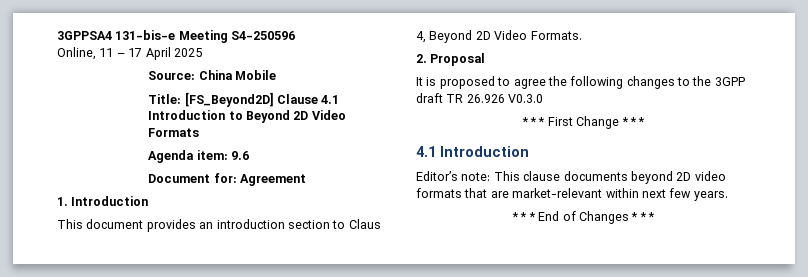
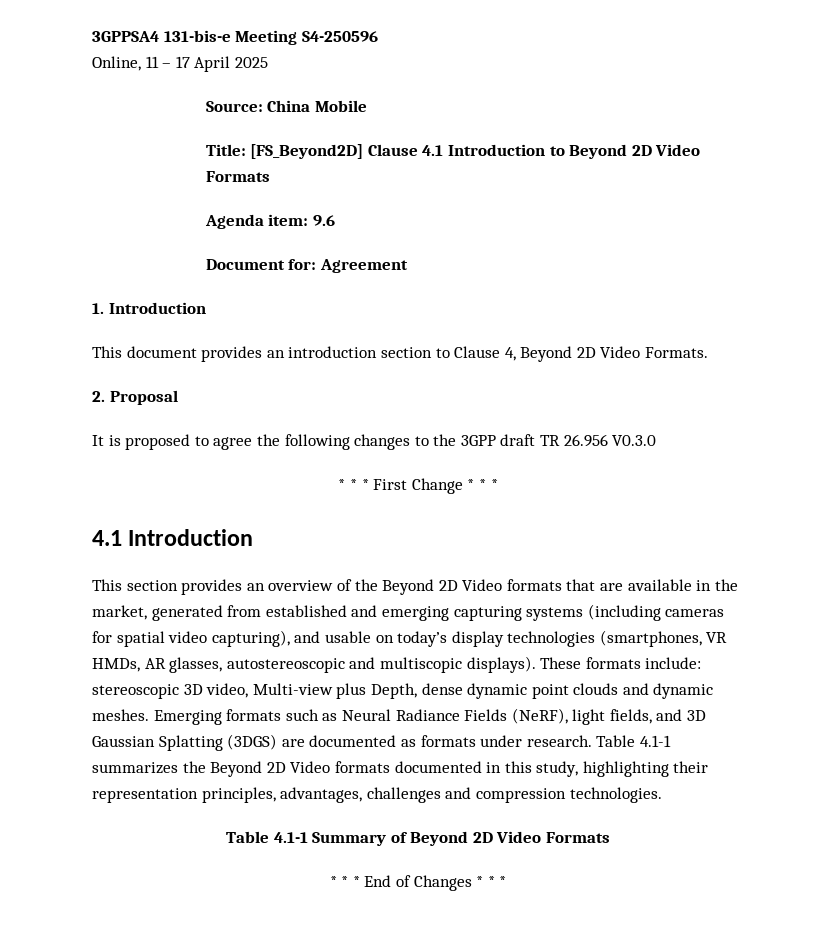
[348,219,381,229] Claus -> [454,346,501,358] Clause
[466,94,505,103] 26.926 -> [563,434,608,447] 26.956
[416,171,726,184] [416,188,728,201] Editor’s note: This clause documents beyond 2D video formats that are market-relevant within next few years. -> [92,579,738,595] [92,604,725,621] [92,630,728,647] [92,656,702,673] [92,683,714,699] [92,708,707,725] [92,734,671,751] [92,761,709,777] [92,787,662,803] [225,831,611,846] This section provides an overview of the Beyond 2D Video formats that are available in the market, generated from established and emerging capturing systems (including cameras for spatial video capturing), and usable on today’s display technologies (smartphones, VR HMDs, AR glasses, autostereoscopic and multiscopic displays). These formats include: stereoscopic 3D video, Multi-view plus Depth, dense dynamic point clouds and dynamic meshes. Emerging formats such as Neural Radiance Fields (NeRF), light fields, and 3D Gaussian Splatting (3DGS) are documented as formats under research. Table 4.1-1 summarizes the Beyond 2D Video formats documented in this study, highlighting their representation principles, advantages, challenges and compression technologies. // Table 4.1-1 Summary of Beyond 2D Video Formats

